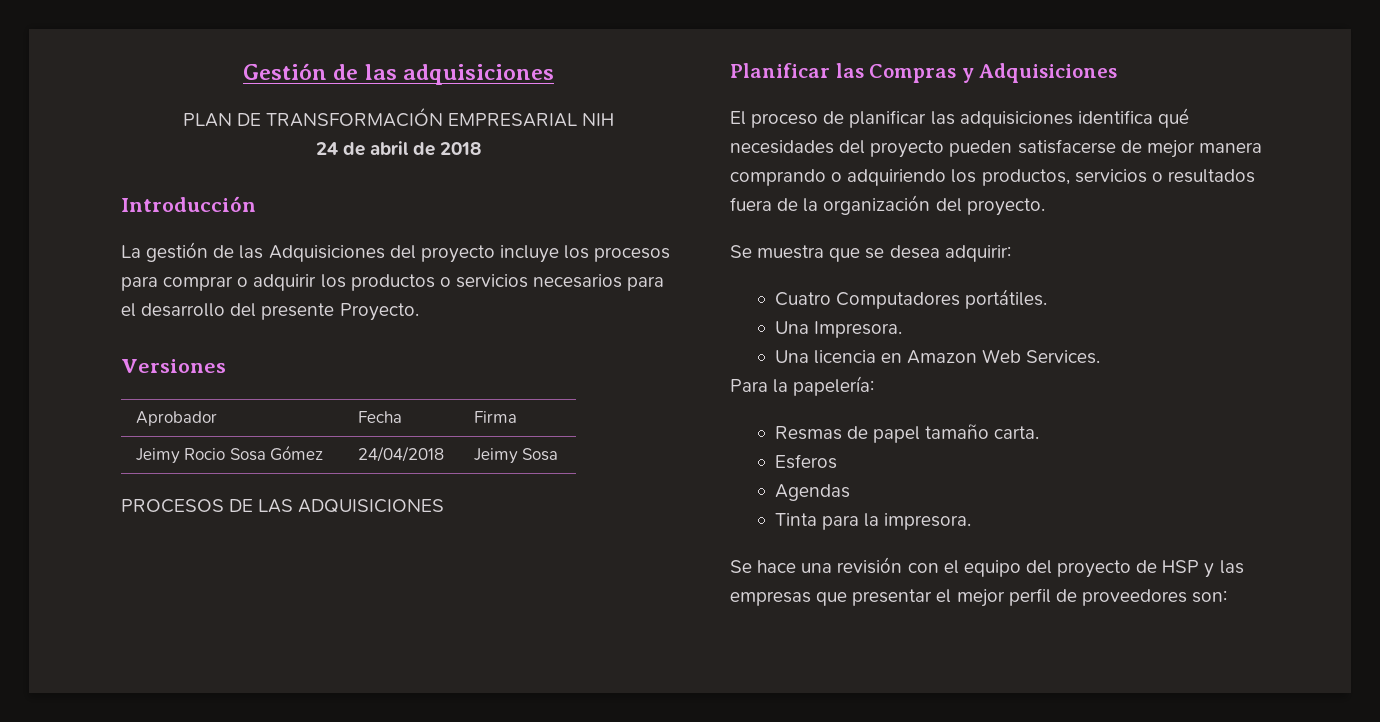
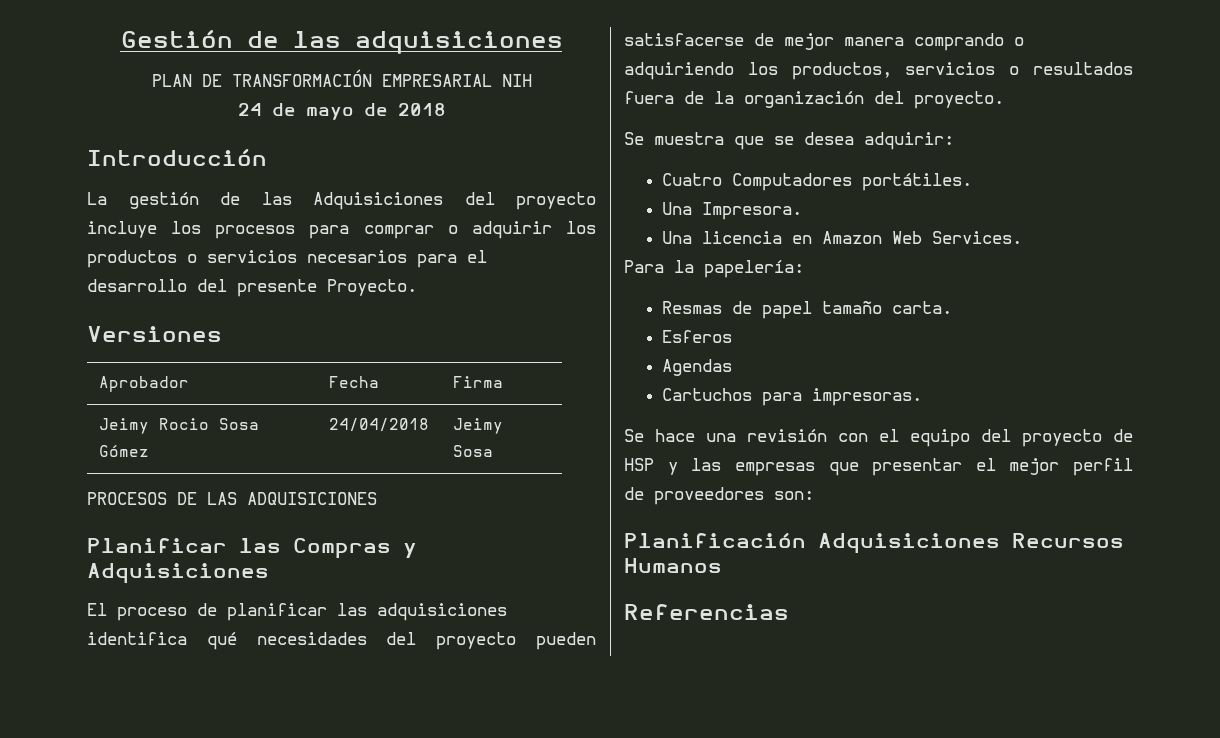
[370,141,409,155] abril -> [305,107,354,120] mayo
[774,513,972,530] Tinta para la impresora. -> [661,388,922,406] Cartuchos para impresoras.
(1228, 596) none -> [624,533,1124,554] [624,558,722,573] [624,604,789,620] // Planificación Adquisiciones Recursos Humanos // Referencias

